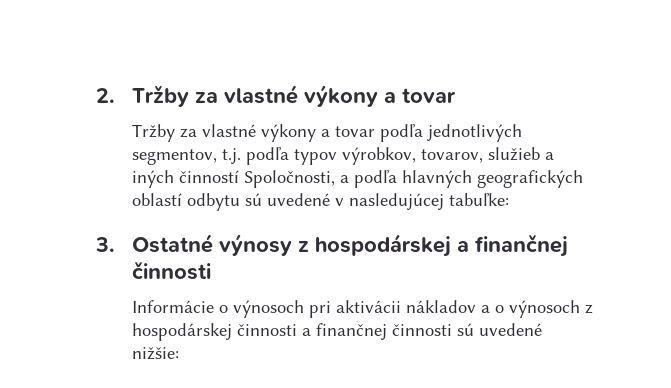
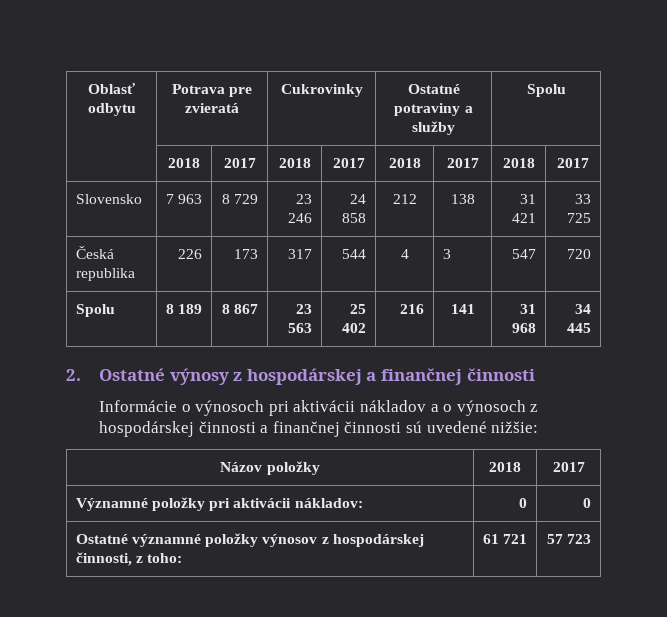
[96,85,456,107] [131,124,522,142] [131,147,554,165] [131,170,583,188] [131,193,509,211] [95,237,115,252] 2. Tržby za vlastné výkony a tovar // Tržby za vlastné výkony a tovar podľa jednotlivých segmentov, t.j. podľa typov výrobkov, tovarov, služieb a iných činností Spoločnosti, a podľa hlavných geografických oblastí odbytu sú uvedené v nasledujúcej tabuľke: // 3. -> [88,83,135,94] [87,103,136,116] [171,84,253,97] [185,103,239,113] [280,84,363,97] [407,84,460,94] [394,103,473,116] [412,121,455,135] [526,84,566,97] [168,158,200,168] [223,158,256,168] [278,158,311,168] [332,158,365,168] [388,158,421,168] [446,158,479,168] [502,158,535,168] [557,158,589,168] [75,194,142,204] [166,194,203,204] [222,194,259,204] [296,194,313,204] [288,213,313,223] [350,194,367,204] [342,213,367,223] [392,194,417,204] [450,194,475,204] [520,194,537,204] [512,213,537,223] [575,194,592,204] [567,213,592,223] [75,246,114,259] [75,268,135,281] [178,249,203,259] [234,249,259,259] [288,249,313,259] [342,249,367,259] [400,249,409,259] [442,249,451,259] [512,249,537,259] [567,249,592,259] [75,304,115,317] [166,304,203,314] [222,304,259,314] [296,304,313,314] [288,323,313,333] [350,304,367,314] [342,323,367,333] [400,304,425,314] [450,304,475,314] [520,304,537,314] [512,323,537,333] [575,304,592,314] [567,323,592,333] [66,369,81,381] Oblasť odbytu | Potrava pre zvieratá | Cukrovinky | Ostatné potraviny a služby | Spolu // | 2018 | 2017 | 2018 | 2017 | 2018 | 2017 | 2018 | 2017 // Slovensko | 7 963 | 8 729 | 23 246 | 24 858 | 212 | 138 | 31 421 | 33 725 // Česká republika | 226 | 173 | 317 | 544 | 4 | 3 | 547 | 720 // Spolu | 8 189 | 8 867 | 23 563 | 25 402 | 216 | 141 | 31 968 | 34 445 // 2.
(179, 353) none -> [220,461,320,475] [489,462,521,472] [552,462,585,472] [75,497,363,511] [519,498,528,508] [583,498,592,508] [75,533,424,547] [75,552,183,566] [483,534,528,544] [547,534,592,544] // Názov položky | 2018 | 2017 // Významné položky pri aktivácii nákladov: | 0 | 0 // Ostatné významné položky výnosov z hospodárskej činnosti, z toho: | 61 721 | 57 723

